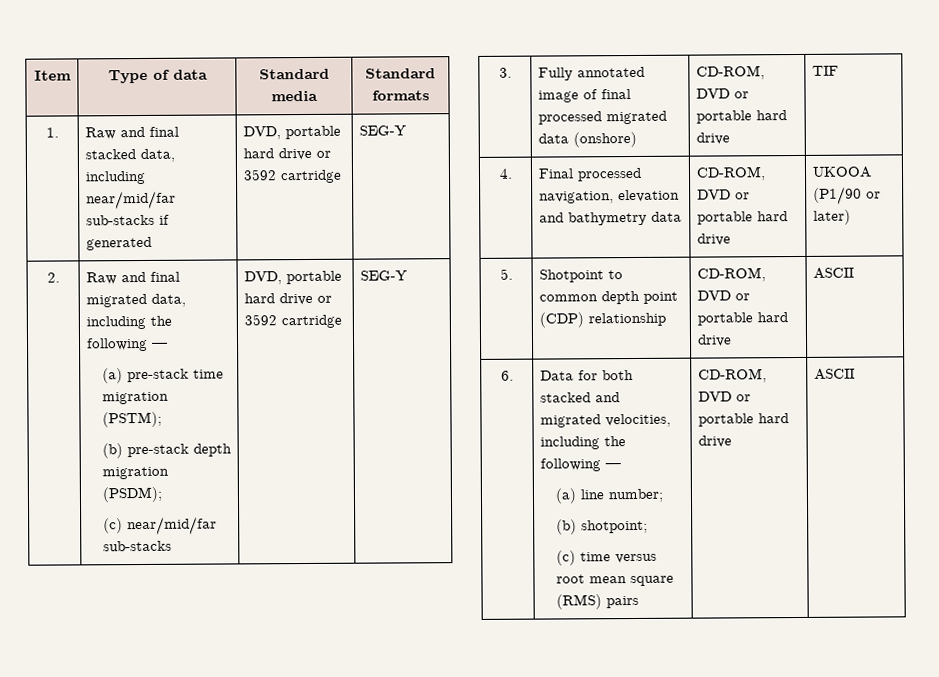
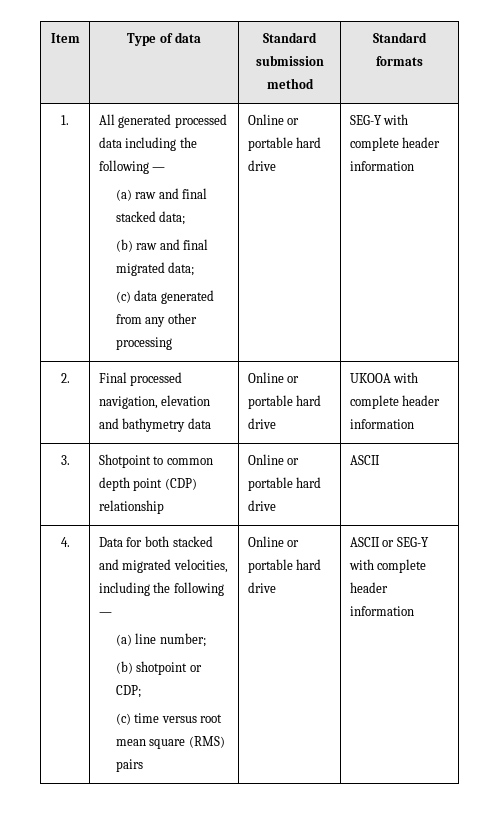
[271,90,318,102] media -> [255,55,324,66] [266,78,314,89] submission method
[84,126,179,140] [84,148,175,163] [84,170,146,185] [85,190,176,210] [85,214,170,226] [85,236,152,251] [242,125,341,140] [242,147,331,161] [242,169,342,184] [358,125,407,136] [46,272,60,283] [85,271,180,285] [85,293,186,308] [85,315,172,330] [85,337,168,352] [101,368,224,384] [101,391,169,405] [101,411,162,428] [101,443,232,459] [101,466,169,480] [101,486,162,503] [102,516,217,536] [102,540,172,552] [243,270,342,285] [243,292,332,306] [243,314,342,329] [359,270,408,281] [498,67,512,78] [537,66,645,81] [537,89,631,103] [537,110,667,125] [537,131,637,148] [695,65,765,80] [695,88,749,99] [695,110,787,124] [695,132,730,145] [811,65,839,76] [498,168,513,179] Raw and final stacked data, including near/mid/far sub-stacks if generated | DVD, portable hard drive or 3592 cartridge | SEG-Y // 2. | Raw and final migrated data, including the following — // (a) pre-stack time migration (PSTM); // (b) pre-stack depth migration (PSDM); // (c) near/mid/far sub-stacks | DVD, portable hard drive or 3592 cartridge | SEG-Y // 3. | Fully annotated image of final processed migrated data (onshore) | CD-ROM, DVD or portable hard drive | TIF // 4. -> [98,114,227,128] [98,137,197,151] [98,160,166,174] [115,188,208,201] [115,211,186,225] [115,239,209,252] [115,262,195,276] [115,290,214,304] [115,313,197,327] [115,337,172,350] [247,114,300,125] [247,137,322,151] [247,160,276,171] [349,114,409,125] [349,137,441,151] [349,161,414,171] [60,373,70,383] All generated processed data including the following — // (a) raw and final stacked data; // (b) raw and final migrated data; // (c) data generated from any other processing | Online or portable hard drive | SEG-Y with complete header information // 2.
[695,166,766,181] [696,189,731,200] CD-ROM, DVD -> [247,372,284,383] Online
[812,186,881,205] [812,209,851,225] [499,268,513,280] (P1/90 or later) // 5. -> [393,372,419,383] [349,395,441,409] [349,419,414,429] [60,455,70,465] with complete header information // 3.
[696,267,766,282] [696,290,731,301] CD-ROM, DVD -> [247,454,284,465] Online
[500,370,514,381] 6. -> [60,537,70,547] 4.
[580,519,648,534] shotpoint; -> [136,661,202,675] [115,685,141,698] shotpoint or CDP;
[697,368,767,383] [697,391,751,402] [697,413,789,427] [697,435,732,448] [813,368,855,380] CD-ROM, DVD or portable hard drive | ASCII -> [247,536,300,547] [247,559,322,573] [247,582,276,593] [349,537,429,547] [348,559,427,573] [349,582,388,593] [349,606,414,616] Online or portable hard drive | ASCII or SEG-Y with complete header information

